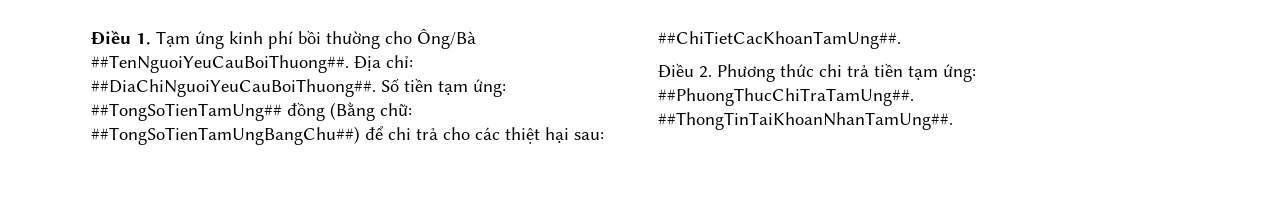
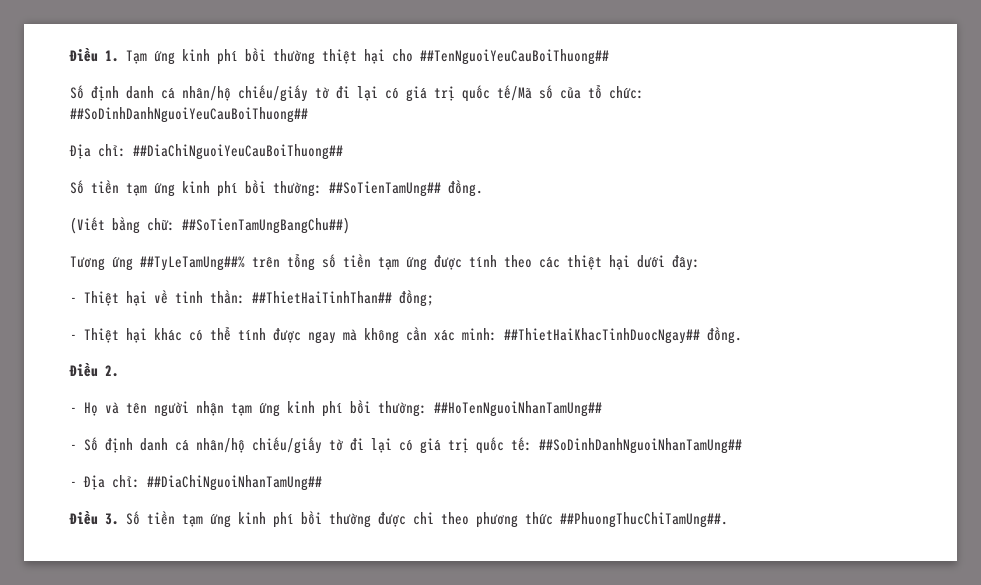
[385,28,476,49] [91,55,413,73] [91,78,506,97] [91,102,412,121] [91,126,604,145] [658,31,901,49] [658,63,976,82] [658,88,914,106] [658,112,953,130] cho Ông/Bà ##TenNguoiYeuCauBoiThuong##. Địa chỉ: ##DiaChiNguoiYeuCauBoiThuong##. Số tiền tạm ứng: ##TongSoTienTamUng## đồng (Bằng chữ: ##TongSoTienTamUngBangChu##) để chi trả cho các thiệt hại sau: ##ChiTietCacKhoanTamUng##. // Điều 2. Phương thức chi trả tiền tạm ứng: ##PhuongThucChiTraTamUng##. ##ThongTinTaiKhoanNhanTamUng##. -> [322,49,609,65] [70,84,644,102] [70,107,308,123] [69,144,343,160] [70,180,483,197] [70,217,350,234] [70,253,700,271] [70,290,434,307] [70,326,742,344] [69,363,119,377] [70,400,602,417] [70,437,742,454] [70,475,322,491] [69,511,728,528] thiệt hại cho ##TenNguoiYeuCauBoiThuong## // Số định danh cá nhân/hộ chiếu/giấy tờ đi lại có giá trị quốc tế/Mã số của tổ chức: ##SoDinhDanhNguoiYeuCauBoiThuong## // Địa chỉ: ##DiaChiNguoiYeuCauBoiThuong## // Số tiền tạm ứng kinh phí bồi thường: ##SoTienTamUng## đồng. // (Viết bằng chữ: ##SoTienTamUngBangChu##) // Tương ứng ##TyLeTamUng##% trên tổng số tiền tạm ứng được tính theo các thiệt hại dưới đây: // - Thiệt hại về tinh thần: ##ThietHaiTinhThan## đồng; // - Thiệt hại khác có thể tính được ngay mà không cần xác minh: ##ThietHaiKhacTinhDuocNgay## đồng. // Điều 2. // - Họ và tên người nhận tạm ứng kinh phí bồi thường: ##HoTenNguoiNhanTamUng## // - Số định danh cá nhân/hộ chiếu/giấy tờ đi lại có giá trị quốc tế: ##SoDinhDanhNguoiNhanTamUng## // - Địa chỉ: ##DiaChiNguoiNhanTamUng## // Điều 3. Số tiền tạm ứng kinh phí bồi thường được chi theo phương thức ##PhuongThucChiTamUng##.

